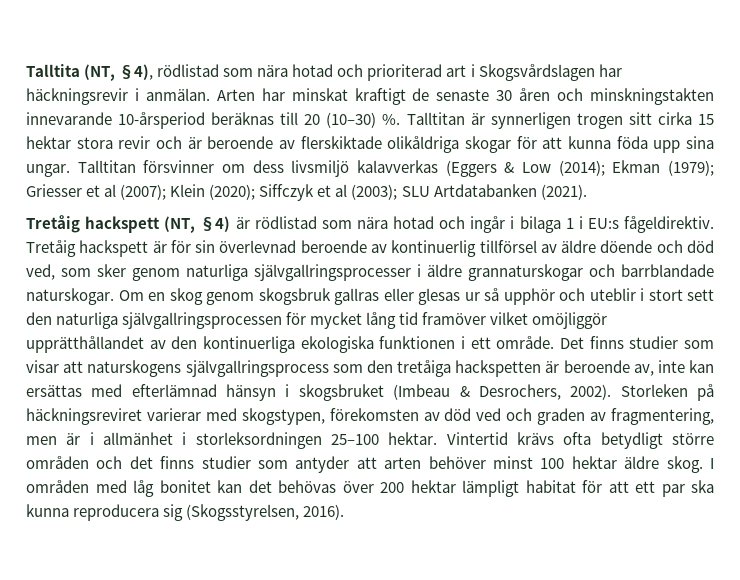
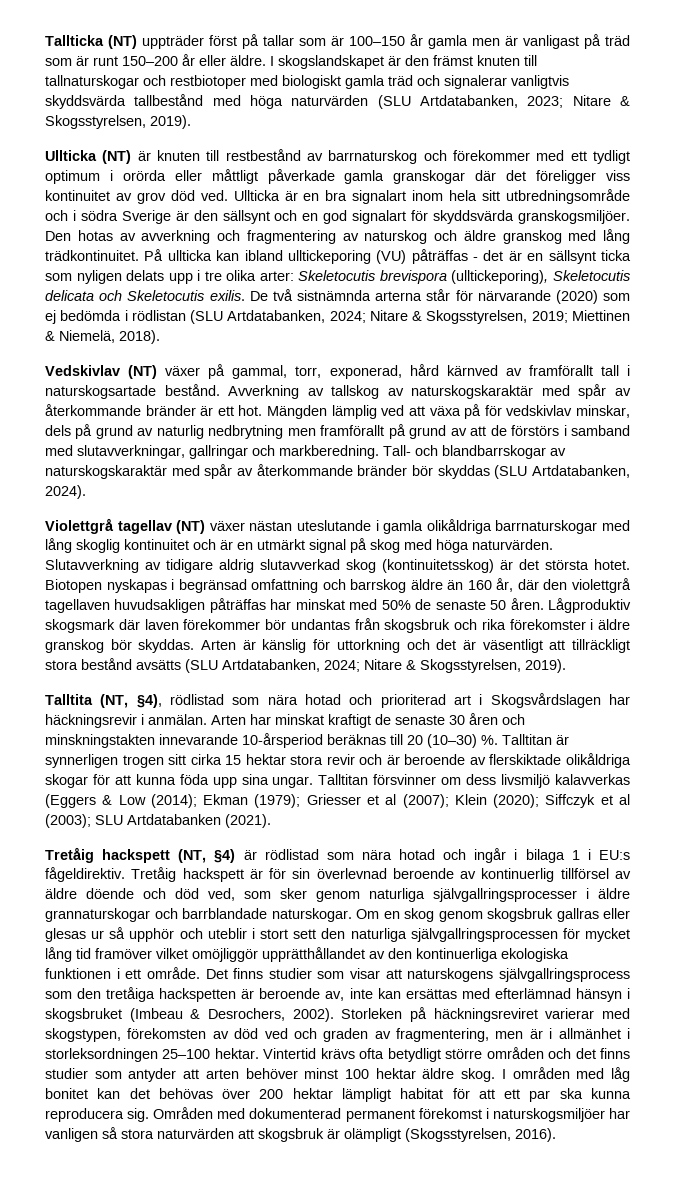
(26, 70) none -> [45,34,630,49] [45,54,537,69] [45,75,569,89] [45,94,630,109] [45,115,191,129] [45,149,630,164] [45,169,631,184] [45,189,630,204] [45,210,630,224] [45,229,630,244] [45,249,631,264] [45,270,630,284] [45,289,630,304] [45,310,630,324] [45,330,160,344] [45,364,630,379] [45,384,631,399] [45,404,631,419] [45,424,630,439] [45,445,566,459] [45,464,630,479] [45,485,86,499] [45,518,631,534] [45,538,553,553] [45,559,630,573] [45,578,632,593] [45,598,631,613] [45,618,630,633] [45,639,630,653] [45,658,566,673] Tallticka (NT) uppträder först på tallar som är 100–150 år gamla men är vanligast på träd som är runt 150–200 år eller äldre. I skogslandskapet är den främst knuten till tallnaturskogar och restbiotoper med biologiskt gamla träd och signalerar vanligtvis skyddsvärda tallbestånd med höga naturvärden (SLU Artdatabanken, 2023; Nitare & Skogsstyrelsen, 2019). // Ullticka (NT) är knuten till restbestånd av barrnaturskog och förekommer med ett tydligt optimum i orörda eller måttligt påverkade gamla granskogar där det föreligger viss kontinuitet av grov död ved. Ullticka är en bra signalart inom hela sitt utbredningsområde och i södra Sverige är den sällsynt och en god signalart för skyddsvärda granskogsmiljöer. Den hotas av avverkning och fragmentering av naturskog och äldre granskog med lång trädkontinuitet. På ullticka kan ibland ulltickeporing (VU) påträffas - det är en sällsynt ticka som nyligen delats upp i tre olika arter: Skeletocutis brevispora (ulltickeporing), Skeletocutis delicata och Skeletocutis exilis. De två sistnämnda arterna står för närvarande (2020) som ej bedömda i rödlistan (SLU Artdatabanken, 2024; Nitare & Skogsstyrelsen, 2019; Miettinen & Niemelä, 2018). // Vedskivlav (NT) växer på gammal, torr, exponerad, hård kärnved av framförallt tall i naturskogsartade bestånd. Avverkning av tallskog av naturskogskaraktär med spår av återkommande bränder är ett hot. Mängden lämplig ved att växa på för vedskivlav minskar, dels på grund av naturlig nedbrytning men framförallt på grund av att de förstörs i samband med slutavverkningar, gallringar och markberedning. Tall- och blandbarrskogar av naturskogskaraktär med spår av återkommande bränder bör skyddas (SLU Artdatabanken, 2024). // Violettgrå tagellav (NT) växer nästan uteslutande i gamla olikåldriga barrnaturskogar med lång skoglig kontinuitet och är en utmärkt signal på skog med höga naturvärden. Slutavverkning av tidigare aldrig slutavverkad skog (kontinuitetsskog) är det största hotet. Biotopen nyskapas i begränsad omfattning och barrskog äldre än 160 år, där den violettgrå tagellaven huvudsakligen påträffas har minskat med 50% de senaste 50 åren. Lågproduktiv skogsmark där laven förekommer bör undantas från skogsbruk och rika förekomster i äldre granskog bör skyddas. Arten är känslig för uttorkning och det är väsentligt att tillräckligt stora bestånd avsätts (SLU Artdatabanken, 2024; Nitare & Skogsstyrelsen, 2019). //
[163,504,184,521] sig -> [127,1107,630,1122] [45,1127,401,1142] sig. Områden med dokumenterad permanent förekomst i naturskogsmiljöer har vanligen så stora naturvärden att skogsbruk är olämpligt

